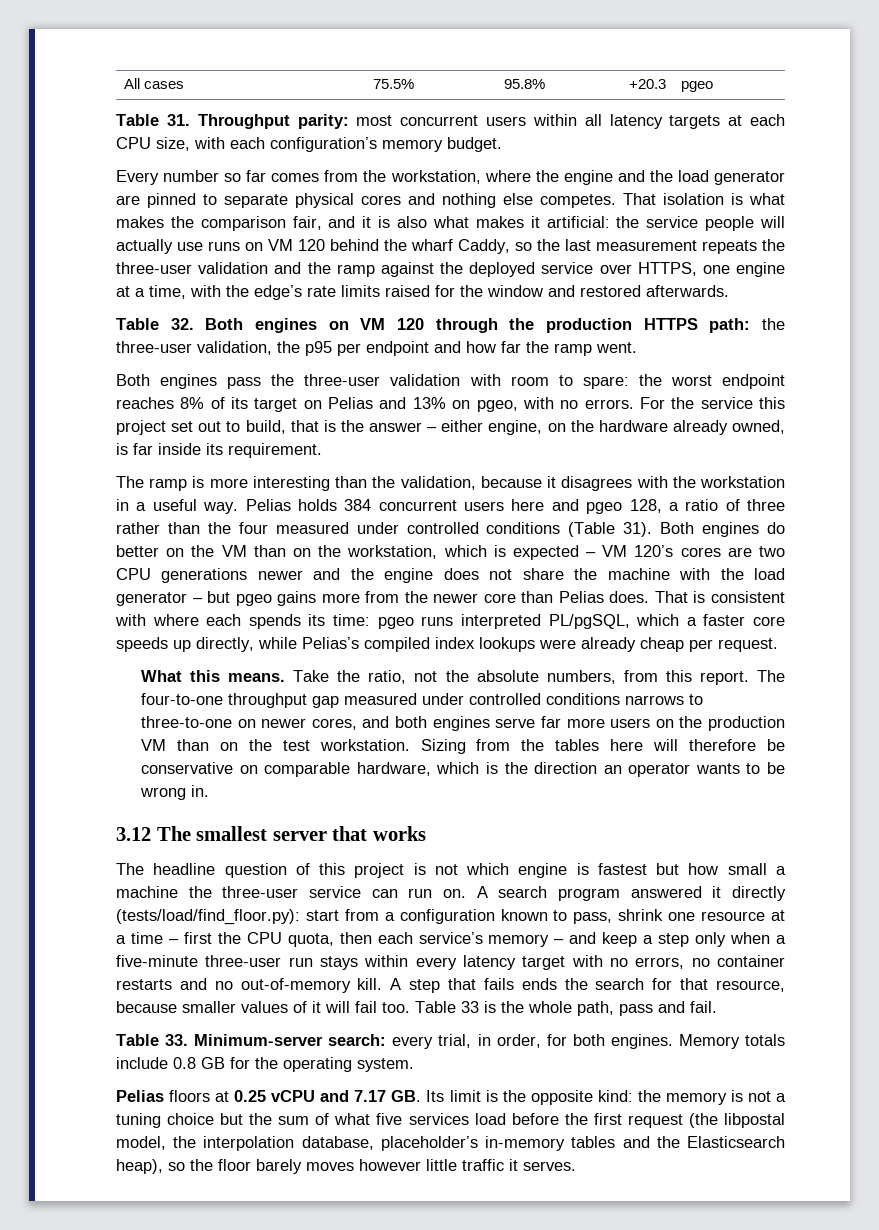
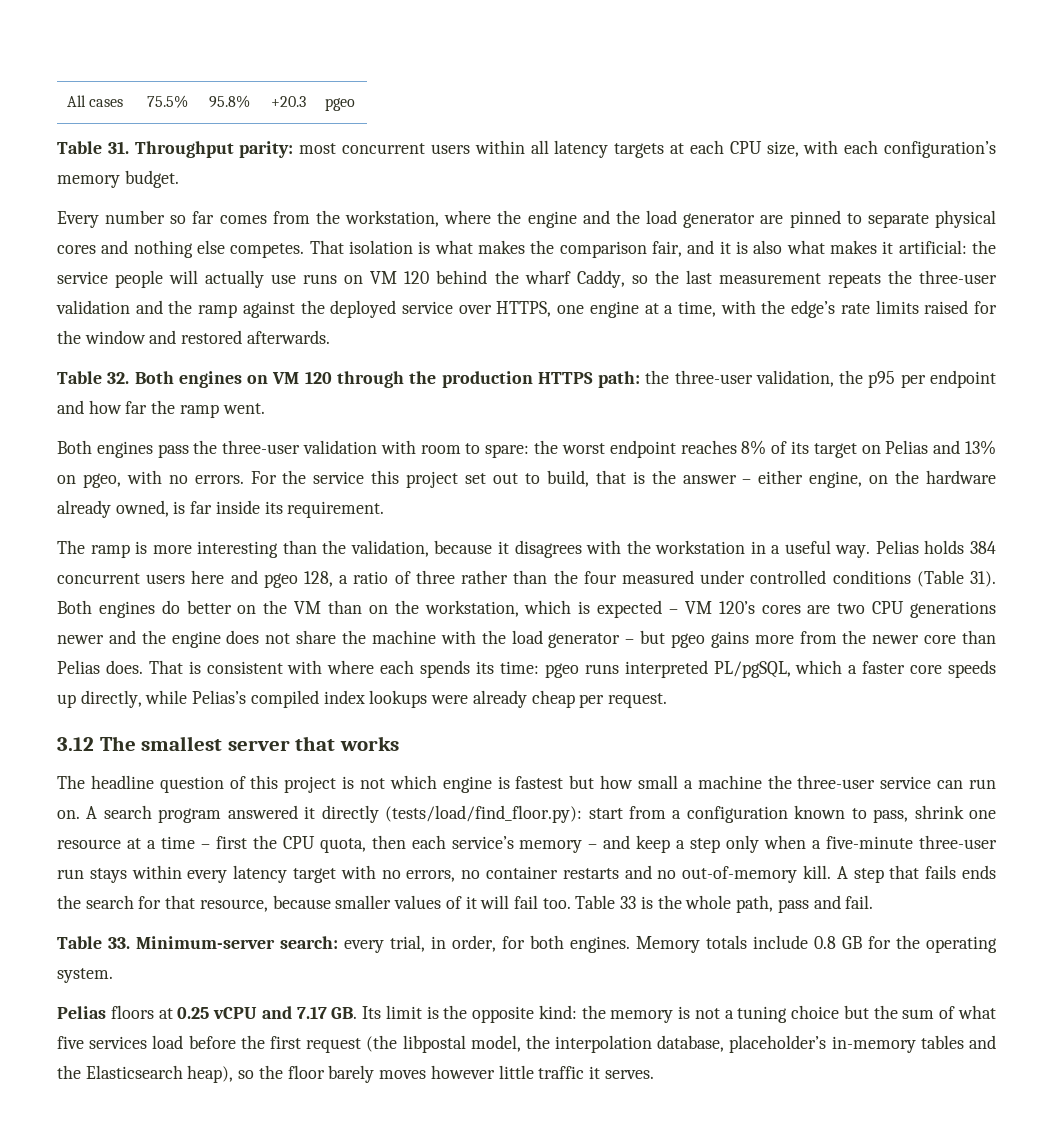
[141,670,785,685] [141,693,704,708] [141,716,785,731] [141,739,786,754] [141,762,785,777] [140,785,210,800] // What this means. Take the ratio, not the absolute numbers, from this report. The four-to-one throughput gap measured under controlled conditions narrows to three-to-one on newer cores, and both engines serve far more users on the production VM than on the test workstation. Sizing from the tables here will therefore be conservative on comparable hardware, which is the direction an operator wants to be wrong in. -> (667, 700) none

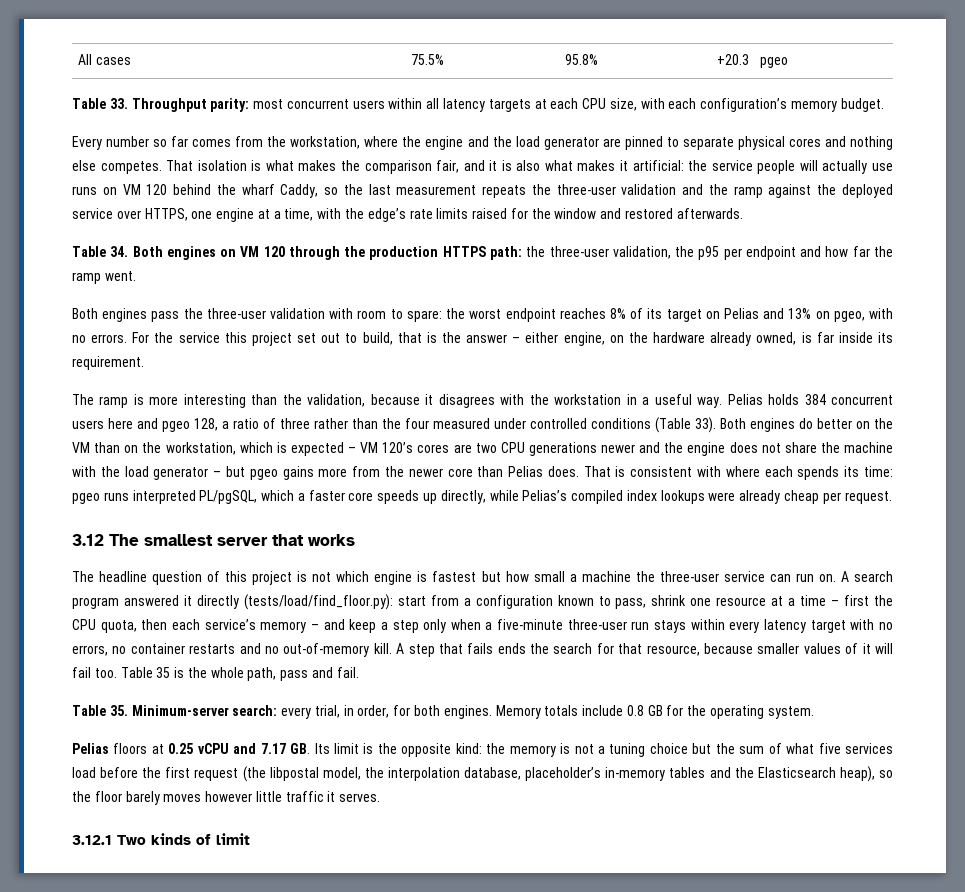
[107,141,129,154] 31. -> [109,98,128,109] 33.
[107,372,130,384] 32. -> [110,246,129,257] 34.
[970,571,997,587] 31). -> [695,417,716,433] 33).
[620,896,637,909] 33 -> [156,667,171,678] 35
[108,937,130,949] 33. -> [109,705,128,716] 35.
(654, 1074) none -> [72,833,250,845] // 3.12.1 Two kinds of limit

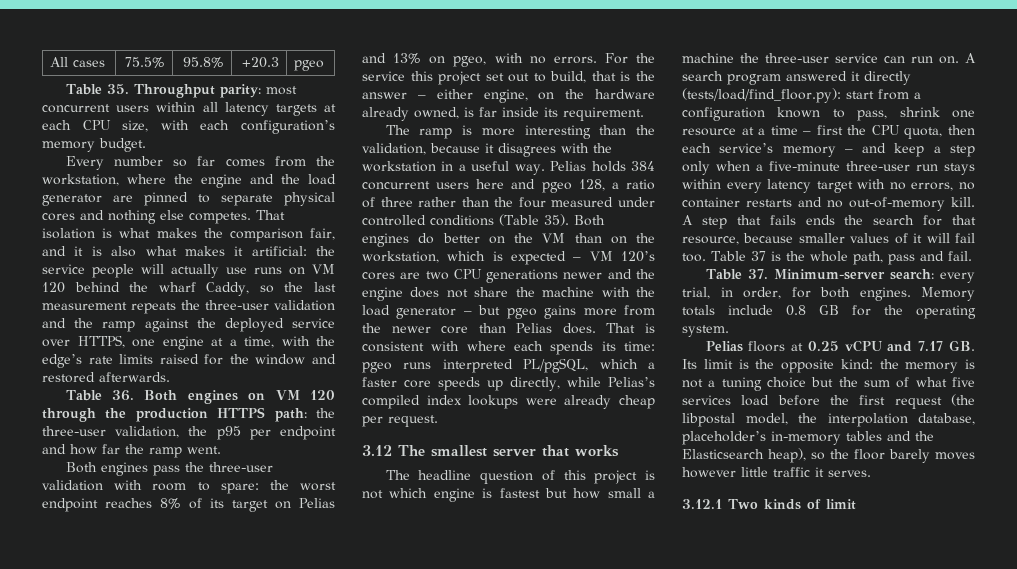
[109,98,128,109] 33. -> [106,84,129,94] 35.
[110,246,129,257] 34. -> [112,390,135,401] 36.
[695,417,716,433] 33). -> [543,214,569,226] 35).
[156,667,171,678] 35 -> [750,251,766,261] 37
[109,705,128,716] 35. -> [747,269,768,279] 37.

